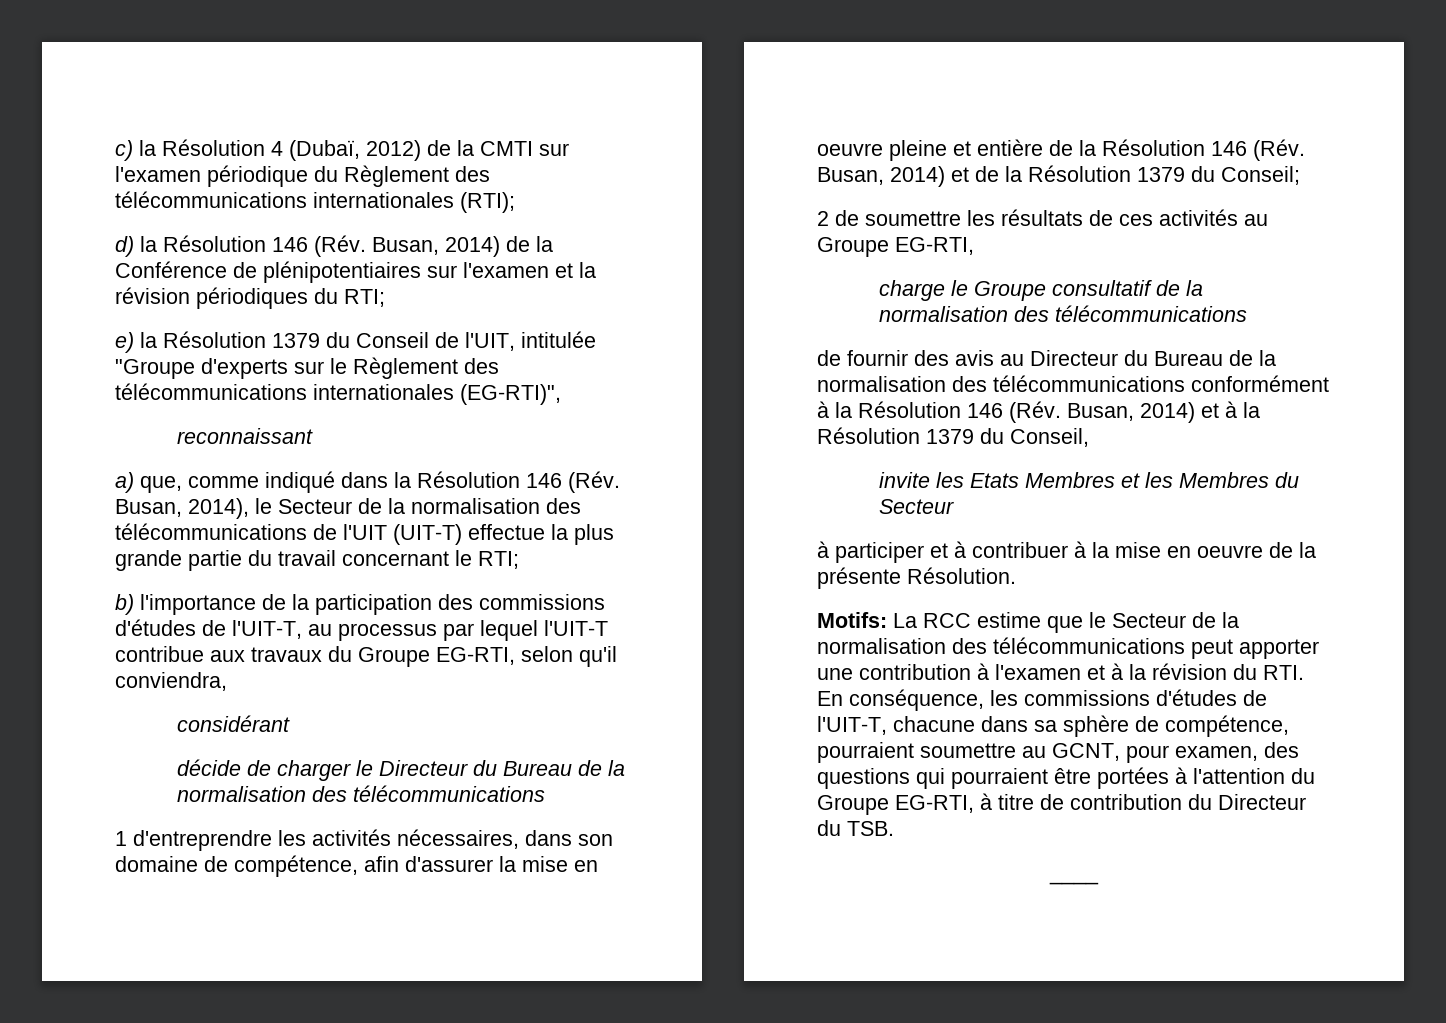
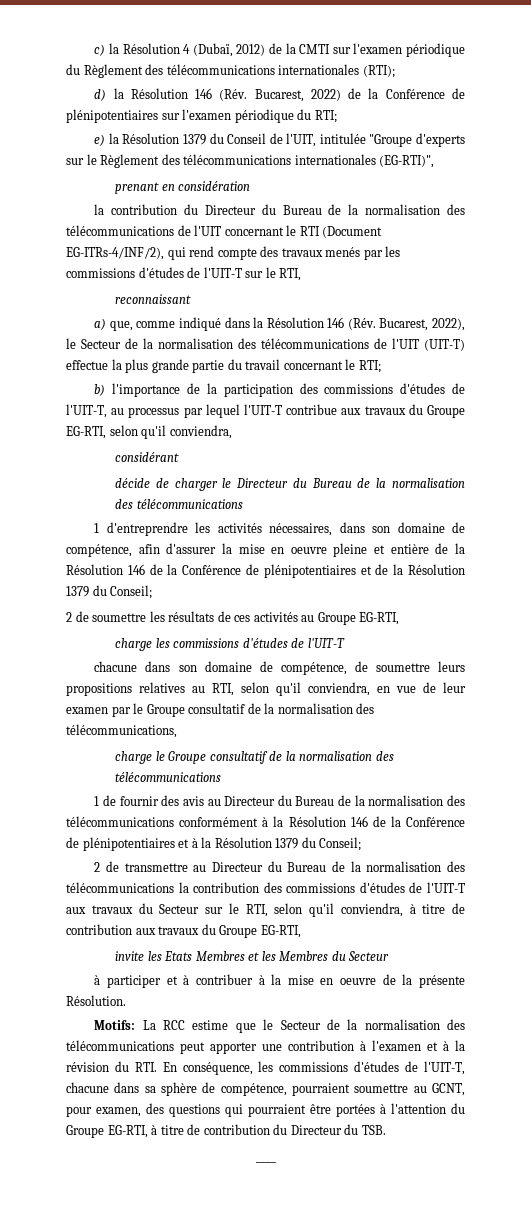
[372,236,500,257] Busan, 2014) -> [254,89,341,102] Bucarest, 2022)
[555,262,596,278] [115,287,308,309] et la révision périodiques -> [234,109,294,123] périodique
(561, 394) none -> [115,181,251,194] [94,204,465,215] [66,225,383,238] [66,246,401,260] [66,267,302,281] // prenant en considération // la contribution du Directeur du Bureau de la normalisation des télécommunications de l'UIT concernant le RTI (Document EG-ITRs-4/INF/2), qui rend compte des travaux menés par les commissions d'études de l'UIT-T sur le RTI,
[115,498,249,519] Busan, 2014), -> [379,318,466,331] Bucarest, 2022),
[1253,139,1305,161] [817,166,945,187] (Rév. Busan, 2014) -> [149,564,356,578] de la Conférence de plénipotentiaires
(974, 246) none -> [115,638,345,651] [94,661,466,675] [66,682,466,696] [66,703,375,717] [66,724,177,738] // charge les commissions d'études de l'UIT-T // chacune dans son domaine de compétence, de soumettre leurs propositions relatives au RTI, selon qu'il conviendra, en vue de leur examen par le Groupe consultatif de la normalisation des télécommunications,
(1248, 313) none -> [94,796,100,806] 1
[1009,401,1195,423] (Rév. Busan, 2014) -> [372,816,465,827] [66,837,175,851] de la Conférence de plénipotentiaires
[1010,428,1089,447] Conseil, -> [319,837,362,851] [94,861,465,872] [66,882,465,893] [66,903,465,917] [66,924,301,938] Conseil; // 2 de transmettre au Directeur du Bureau de la normalisation des télécommunications la contribution des commissions d'études de l'UIT-T aux travaux du Secteur sur le RTI, selon qu'il conviendra, à titre de contribution aux travaux du Groupe EG-RTI,

